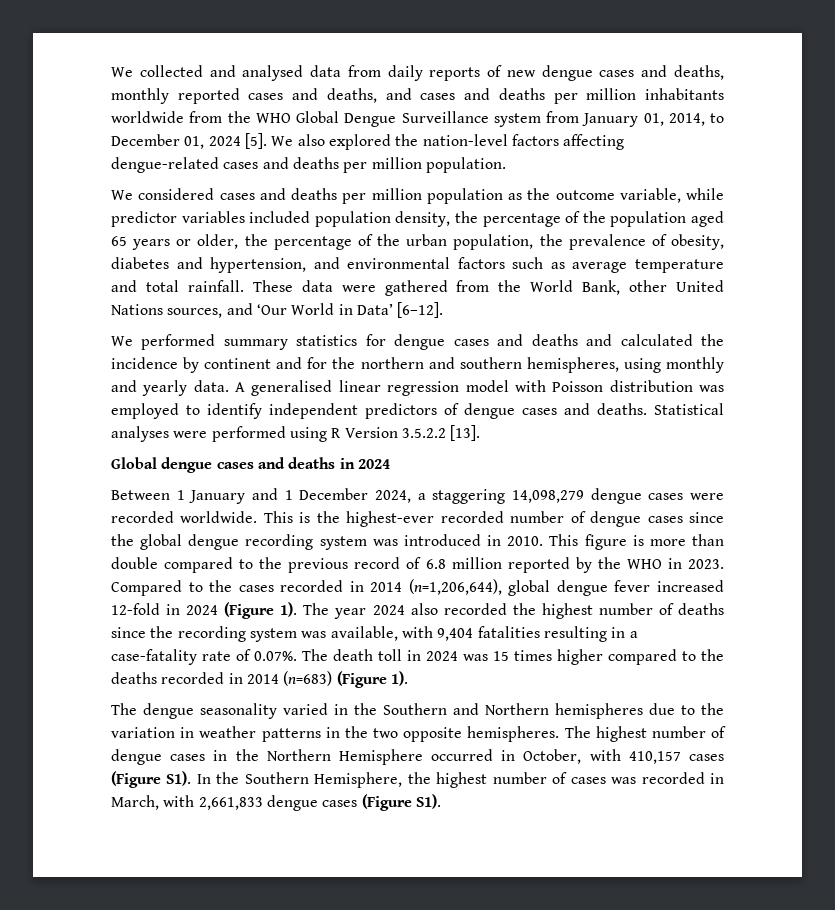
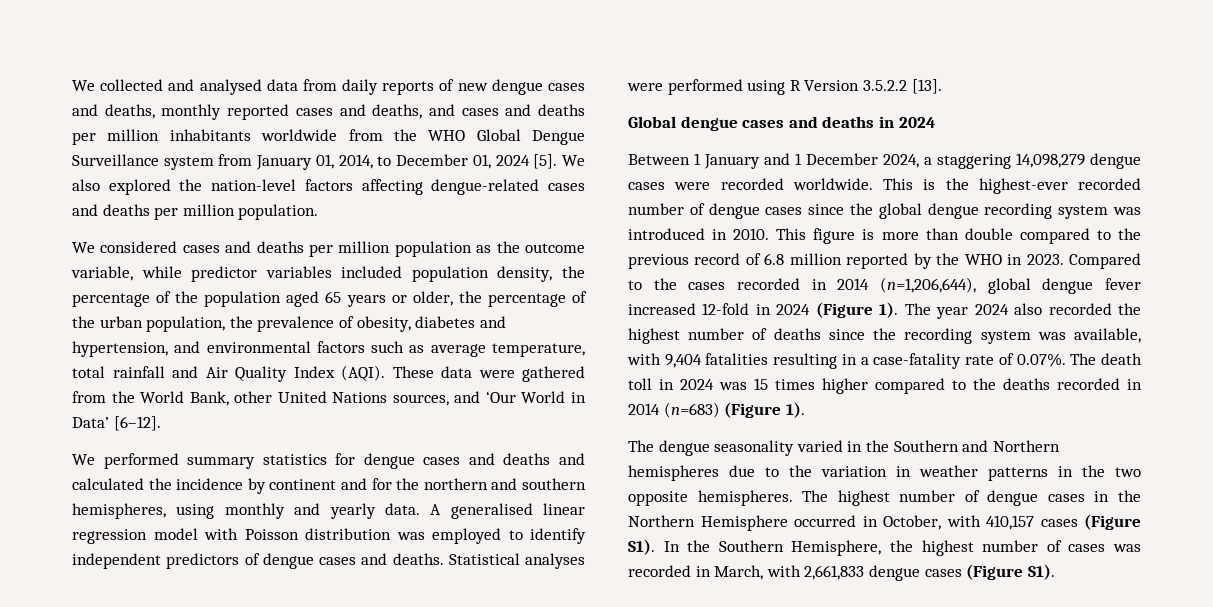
[634,259,724,273] [111,280,244,292] temperature and total rainfall. -> [491,343,585,357] [72,365,385,382] temperature, total rainfall and Air Quality Index (AQI).

